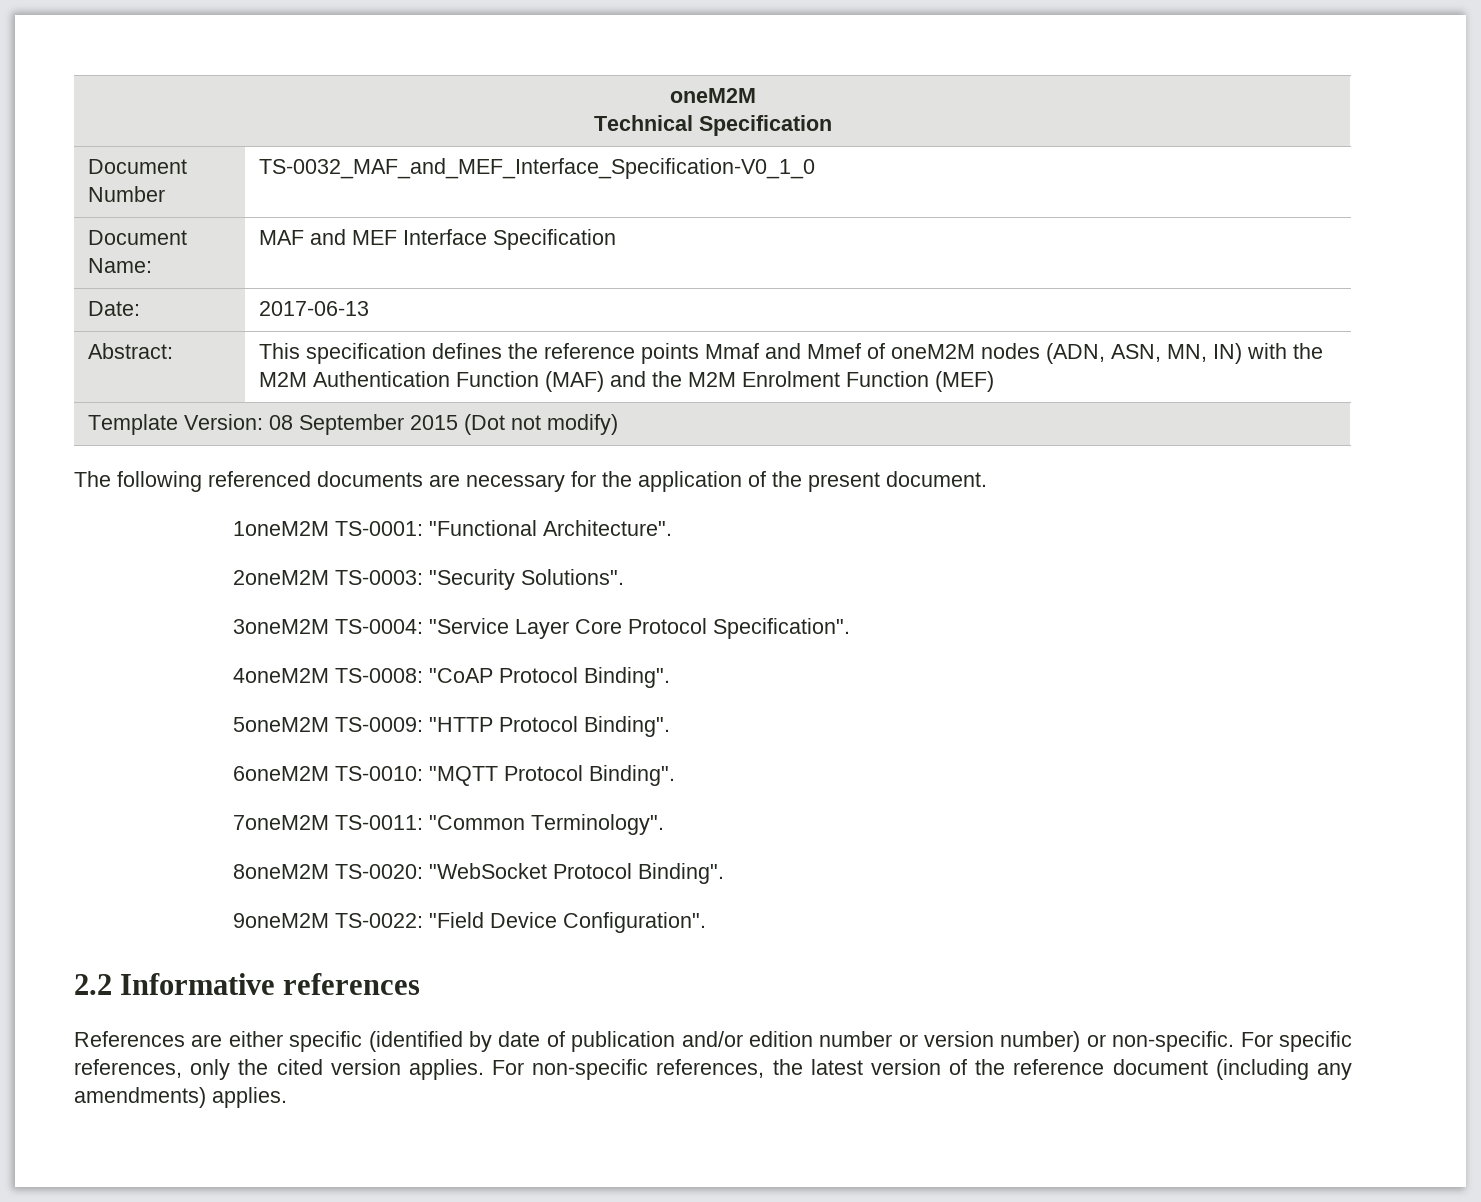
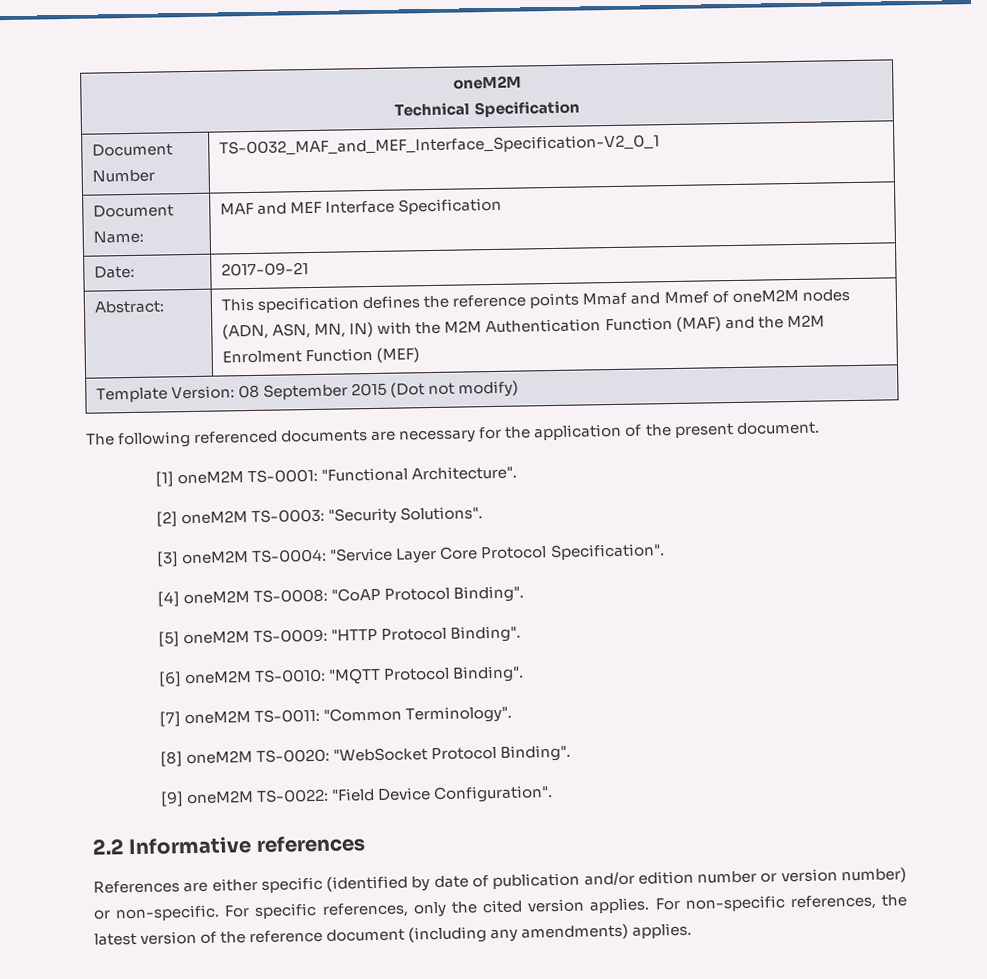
[259,158,816,179] TS-0032_MAF_and_MEF_Interface_Specification-V0_1_0 -> [219,134,661,157] TS-0032_MAF_and_MEF_Interface_Specification-V2_0_1
[259,301,370,316] 2017-06-13 -> [221,262,310,277] 2017-09-21
[232,521,329,536] 1oneM2M -> [155,470,245,487] [1] oneM2M
[232,570,329,585] 2oneM2M -> [156,510,249,527] [2] oneM2M
[232,619,329,634] 3oneM2M -> [156,550,250,567] [3] oneM2M
[232,668,329,683] 4oneM2M -> [157,590,251,607] [4] oneM2M
[232,717,329,732] 5oneM2M -> [158,630,251,647] [5] oneM2M
[232,766,329,781] 6oneM2M -> [158,670,253,687] [6] oneM2M
[232,815,329,830] 7oneM2M -> [159,710,252,727] [7] oneM2M
[232,864,329,879] 8oneM2M -> [160,750,254,767] [8] oneM2M
[232,913,329,928] 9oneM2M -> [160,790,255,807] [9] oneM2M

